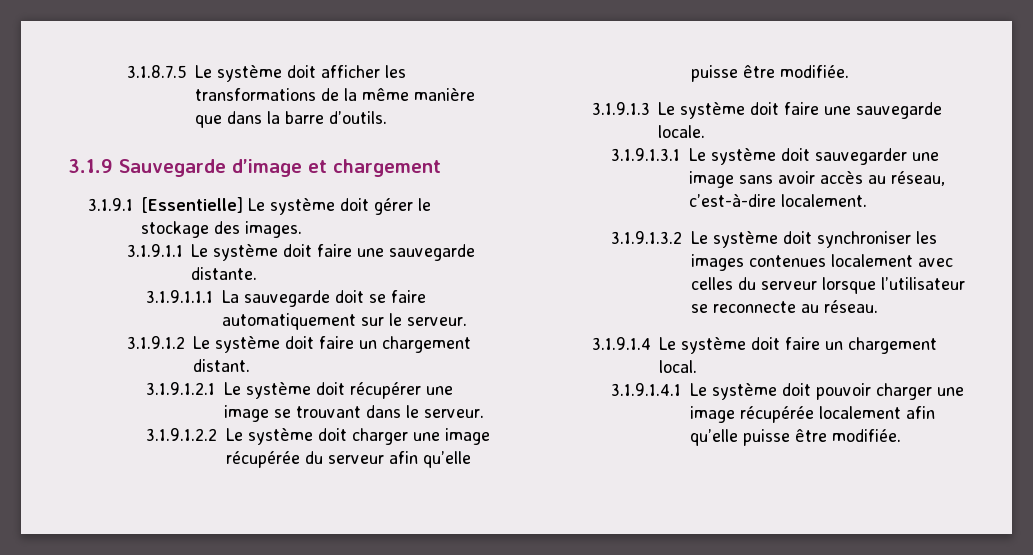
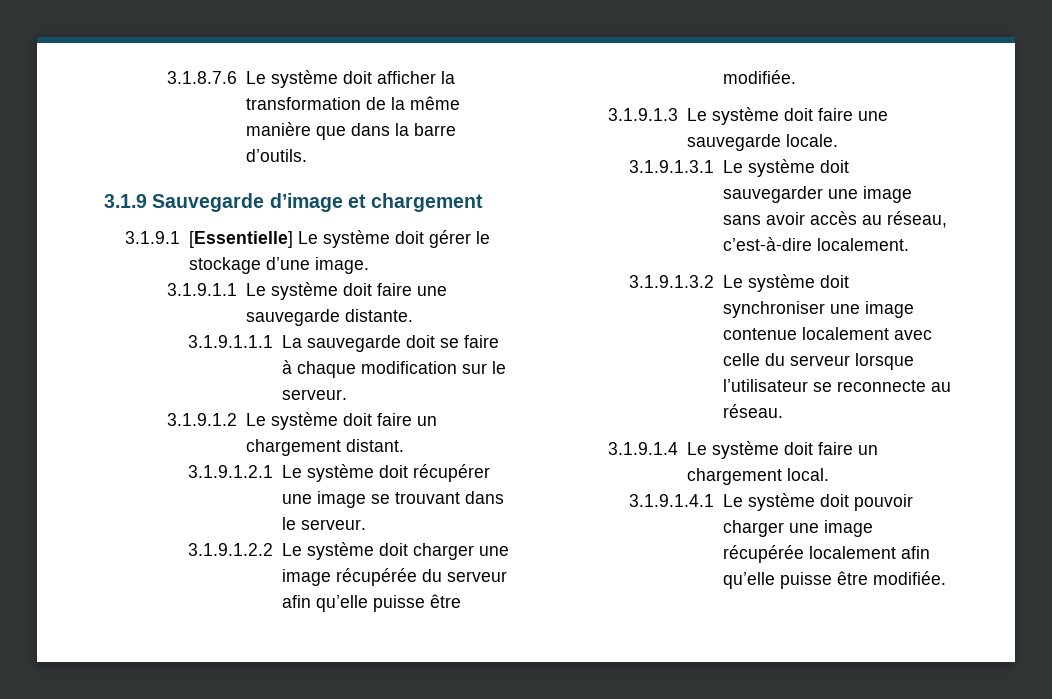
[126,65,187,78] 3.1.8.7.5 -> [166,71,237,84] 3.1.8.7.6
[385,65,407,78] [195,88,317,101] les transformations -> [440,71,455,84] [245,97,361,110] la transformation
[214,221,303,238] des images. -> [265,257,369,274] d’une image.
[221,313,356,330] automatiquement -> [281,360,457,378] à chaque modification
[915,231,937,244] [690,254,826,271] les images contenues -> [829,301,914,318] [722,328,797,340] une image contenue
[690,277,733,290] celles -> [722,353,760,366] celle

